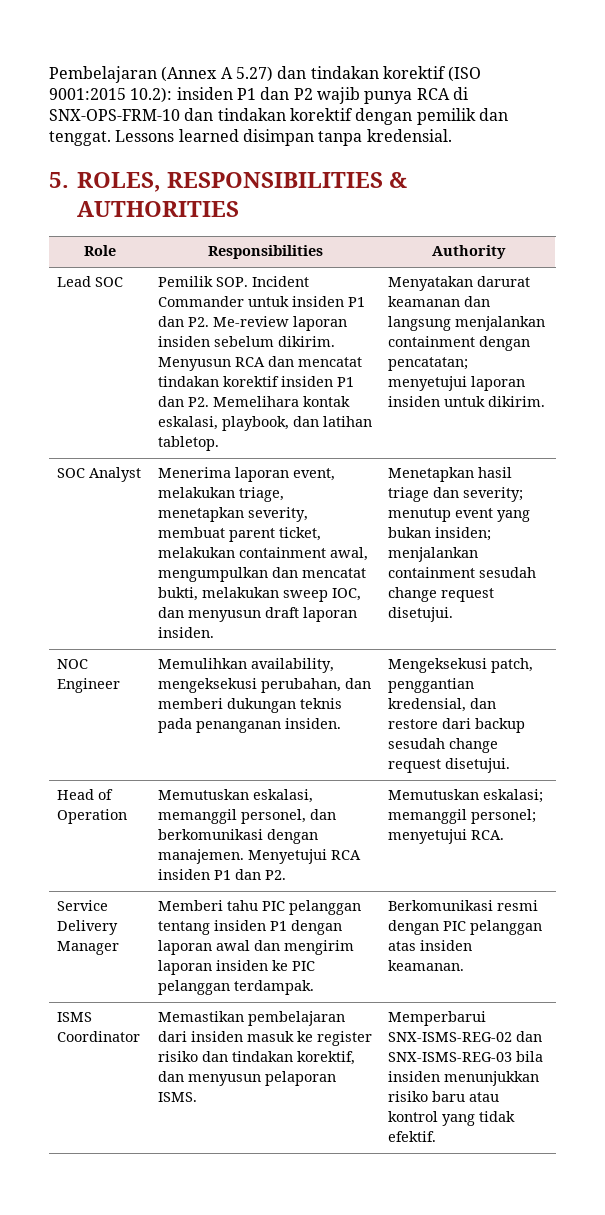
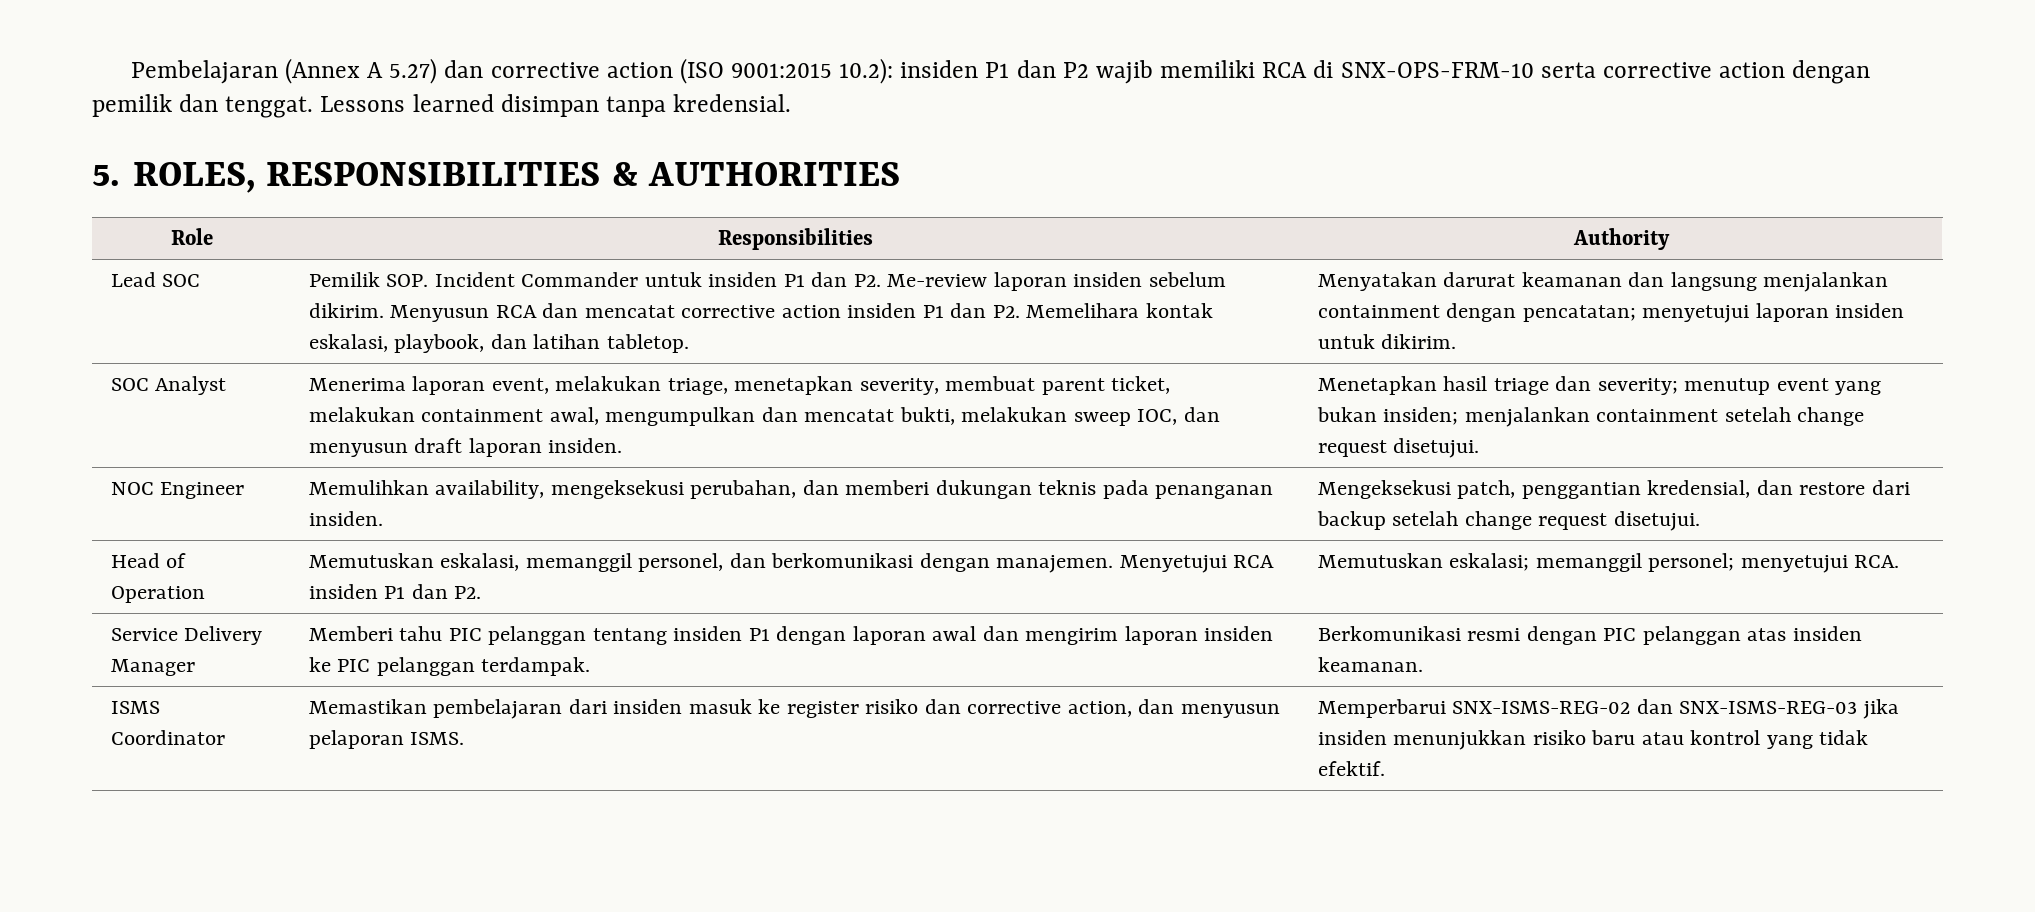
[310,66,446,79] tindakan korektif -> [490,62,673,78] corrective action
[364,91,413,104] punya -> [1160,60,1256,78] memiliki
[184,108,353,121] dan tindakan korektif -> [1540,62,1786,78] serta corrective action
[158,376,280,387] tindakan korektif -> [681,305,841,318] corrective action
[479,567,537,578] sesudah -> [1724,407,1791,422] setelah
[388,738,446,749] sesudah -> [1392,511,1459,526] setelah
[232,1051,356,1065] tindakan korektif, -> [967,701,1132,717] corrective action,
[516,1051,544,1062] bila -> [1862,699,1899,719] jika

